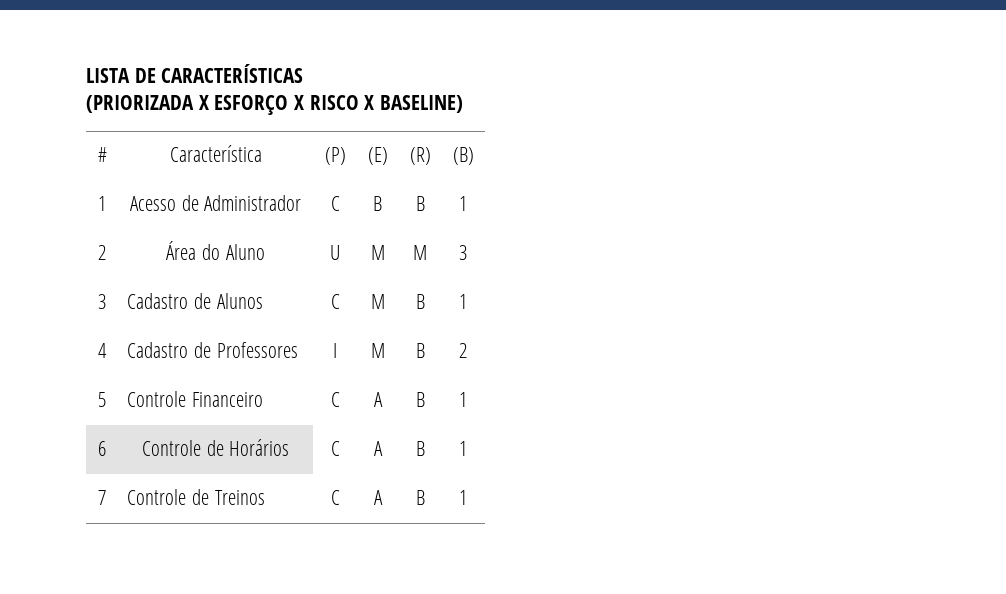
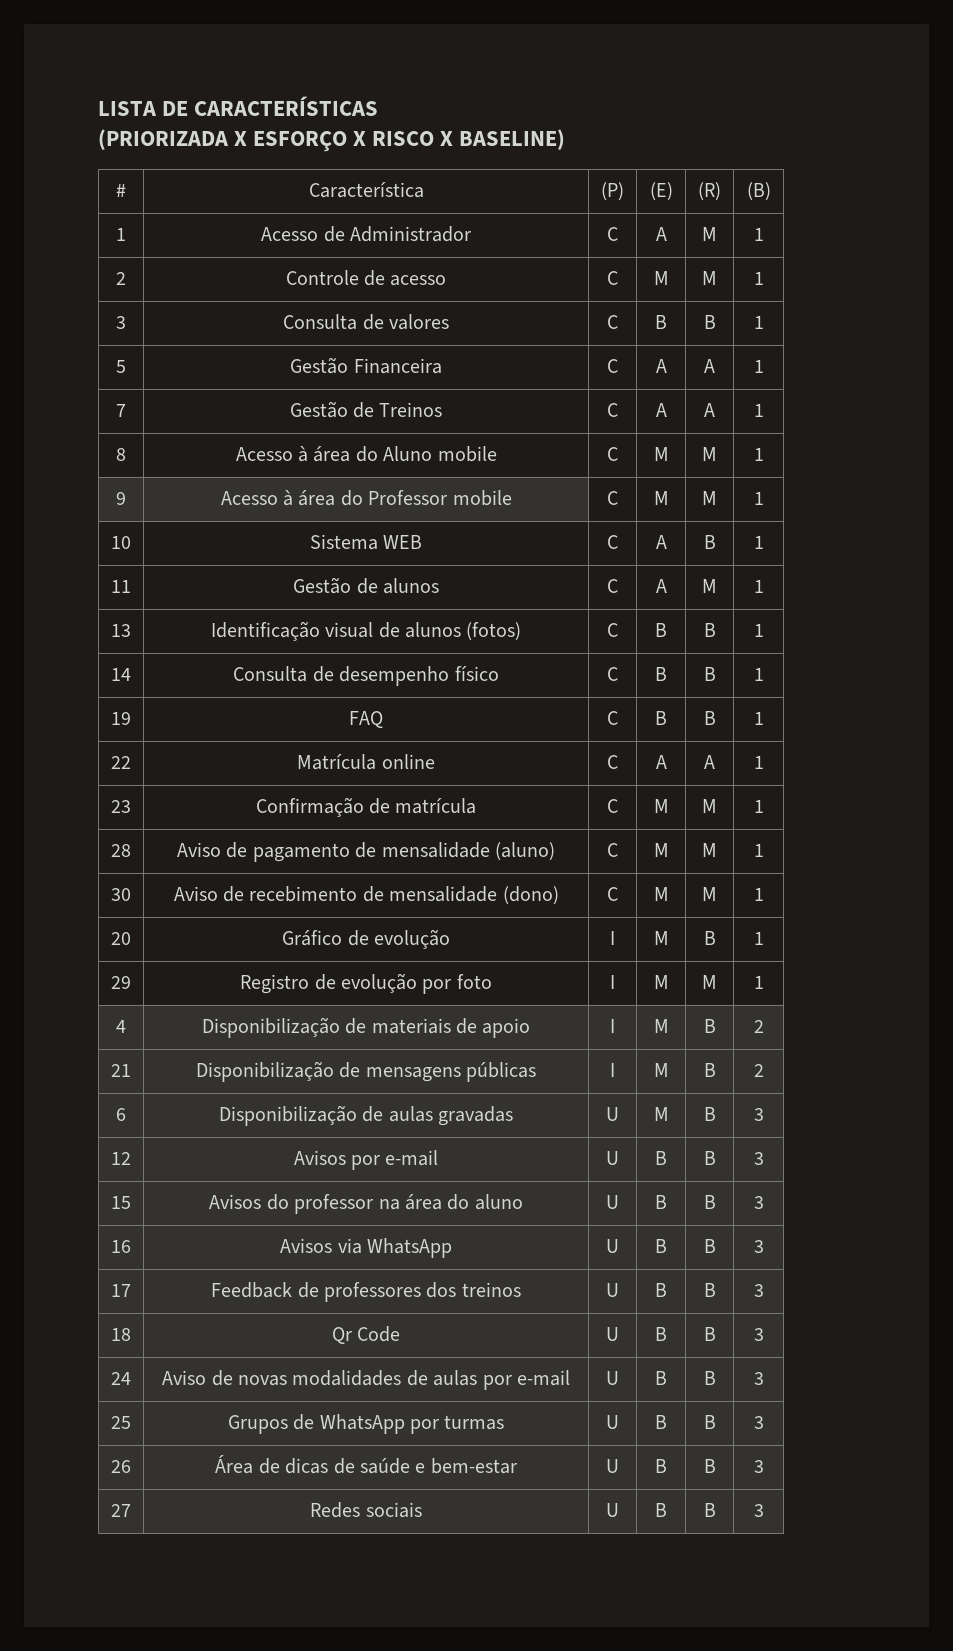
[373,196,382,211] [415,196,425,211] [459,196,467,211] [98,245,106,260] [166,241,197,260] B | B | 1 // 2 | Área -> [655,227,667,241] [702,227,717,241] [753,228,764,241] [116,272,126,285] [285,270,447,286] [607,271,618,285] [653,271,669,285] [702,271,717,285] [753,272,764,285] [116,316,126,329] [283,314,449,330] [607,315,618,329] [655,315,667,329] [703,315,716,329] [753,316,764,329] [116,360,126,373] [290,357,442,374] [607,359,618,373] [655,359,667,373] [704,359,715,373] [753,360,764,373] [116,404,126,417] [289,401,443,418] [607,403,618,417] [655,403,667,417] [704,403,715,417] [753,404,764,417] [116,448,126,461] [235,446,351,462] A | M | 1 // 2 | Controle de acesso | C | M | M | 1 // 3 | Consulta de valores | C | B | B | 1 // 5 | Gestão Financeira | C | A | A | 1 // 7 | Gestão de Treinos | C | A | A | 1 // 8 | Acesso à área
[330,245,340,260] [370,245,385,260] [413,245,427,260] [459,245,467,260] [98,294,106,309] [127,293,263,309] [330,294,340,309] [370,294,385,309] [415,294,425,309] [459,294,467,309] [98,343,107,358] [127,342,298,358] [333,343,337,358] [370,343,385,358] [415,343,425,358] [459,343,467,358] [98,392,106,407] [127,391,264,407] [330,392,340,407] [373,392,383,407] [415,392,425,407] [459,392,467,407] | U | M | M | 3 // 3 | Cadastro de Alunos | C | M | B | 1 // 4 | Cadastro de Professores | I | M | B | 2 // 5 | Controle Financeiro | C | A | B | 1 -> [437,446,497,462] [607,447,618,461] [653,447,669,461] [702,447,717,461] [753,448,764,461] [116,492,126,505] [220,490,512,506] [607,491,618,505] [653,491,669,505] [702,491,717,505] [753,492,764,505] [111,536,131,549] [309,534,423,550] [607,535,618,549] [655,535,667,549] [703,535,716,549] [753,536,764,549] [111,580,131,593] [293,577,439,594] [607,579,618,593] [655,579,667,593] [702,579,717,593] [753,580,764,593] [111,624,131,637] [210,621,522,641] [607,623,618,637] [655,623,667,637] [703,623,716,637] [753,624,764,637] [111,668,131,681] [233,666,499,686] [607,667,618,681] [655,667,667,681] [703,667,716,681] [753,668,764,681] [111,712,131,725] [349,711,383,728] [607,711,618,725] [655,711,667,725] [703,711,716,725] [753,712,764,725] [111,756,131,769] [297,754,435,770] [607,755,618,769] [655,755,667,769] [704,755,715,769] [753,756,764,769] [111,800,131,813] [255,797,477,817] [607,799,618,813] [653,799,669,813] [702,799,717,813] [753,800,764,813] [111,844,131,857] [177,842,555,862] [607,843,618,857] [653,843,669,857] [702,843,717,857] [753,844,764,857] [111,888,131,901] [173,886,559,905] [607,887,618,901] [653,887,669,901] [702,887,717,901] [753,888,764,901] [111,932,131,945] [282,929,450,949] [610,931,615,945] [653,931,669,945] [703,931,716,945] [753,932,764,945] [111,976,131,989] [240,973,492,994] [610,975,615,989] [653,975,669,989] [702,975,717,989] [753,976,764,989] [116,1020,126,1033] [201,1017,531,1038] [610,1019,615,1033] [653,1019,669,1033] [703,1019,716,1033] [753,1020,764,1033] [111,1064,131,1077] [195,1061,537,1082] [610,1063,615,1077] [653,1063,669,1077] [703,1063,716,1077] [753,1064,764,1077] mobile | C | M | M | 1 // 9 | Acesso à área do Professor mobile | C | M | M | 1 // 10 | Sistema WEB | C | A | B | 1 // 11 | Gestão de alunos | C | A | M | 1 // 13 | Identificação visual de alunos (fotos) | C | B | B | 1 // 14 | Consulta de desempenho físico | C | B | B | 1 // 19 | FAQ | C | B | B | 1 // 22 | Matrícula online | C | A | A | 1 // 23 | Confirmação de matrícula | C | M | M | 1 // 28 | Aviso de pagamento de mensalidade (aluno) | C | M | M | 1 // 30 | Aviso de recebimento de mensalidade (dono) | C | M | M | 1 // 20 | Gráfico de evolução | I | M | B | 1 // 29 | Registro de evolução por foto | I | M | M | 1 // 4 | Disponibilização de materiais de apoio | I | M | B | 2 // 21 | Disponibilização de mensagens públicas | I | M | B | 2
[141,439,290,456] [330,441,340,456] [373,441,383,456] [415,441,425,456] [459,441,467,456] [98,490,106,505] [127,489,265,505] [330,490,340,505] [373,490,383,505] [415,490,425,505] [459,490,467,505] Controle de Horários | C | A | B | 1 // 7 | Controle de Treinos | C | A | B | 1 -> [218,1105,514,1126] [606,1107,619,1121] [653,1107,669,1121] [703,1107,716,1121] [753,1108,764,1121] [111,1152,131,1165] [293,1150,439,1170] [606,1151,619,1165] [655,1151,667,1165] [703,1151,716,1165] [753,1152,764,1165] [111,1196,131,1209] [209,1194,523,1214] [606,1195,619,1209] [655,1195,667,1209] [703,1195,716,1209] [753,1196,764,1209] [111,1240,131,1253] [280,1238,452,1258] [606,1239,619,1253] [655,1239,667,1253] [703,1239,716,1253] [753,1240,764,1253] [111,1284,131,1297] [211,1282,521,1302] [606,1283,619,1297] [655,1283,667,1297] [703,1283,716,1297] [753,1284,764,1297] [111,1328,131,1341] [331,1326,401,1344] [606,1327,619,1341] [655,1327,667,1341] [703,1327,716,1341] [753,1328,764,1341] [111,1372,131,1385] [162,1370,570,1390] [606,1371,619,1385] [655,1371,667,1385] [703,1371,716,1385] [753,1372,764,1385] [111,1416,131,1429] [227,1414,505,1434] [606,1415,619,1429] [655,1415,667,1429] [703,1415,716,1429] [753,1416,764,1429] [111,1460,131,1473] [215,1455,517,1474] [606,1459,619,1473] [655,1459,667,1473] [703,1459,716,1473] [753,1460,764,1473] [111,1504,131,1517] [310,1502,422,1518] [606,1503,619,1517] [655,1503,667,1517] [703,1503,716,1517] [753,1504,764,1517] Disponibilização de aulas gravadas | U | M | B | 3 // 12 | Avisos por e-mail | U | B | B | 3 // 15 | Avisos do professor na área do aluno | U | B | B | 3 // 16 | Avisos via WhatsApp | U | B | B | 3 // 17 | Feedback de professores dos treinos | U | B | B | 3 // 18 | Qr Code | U | B | B | 3 // 24 | Aviso de novas modalidades de aulas por e-mail | U | B | B | 3 // 25 | Grupos de WhatsApp por turmas | U | B | B | 3 // 26 | Área de dicas de saúde e bem-estar | U | B | B | 3 // 27 | Redes sociais | U | B | B | 3

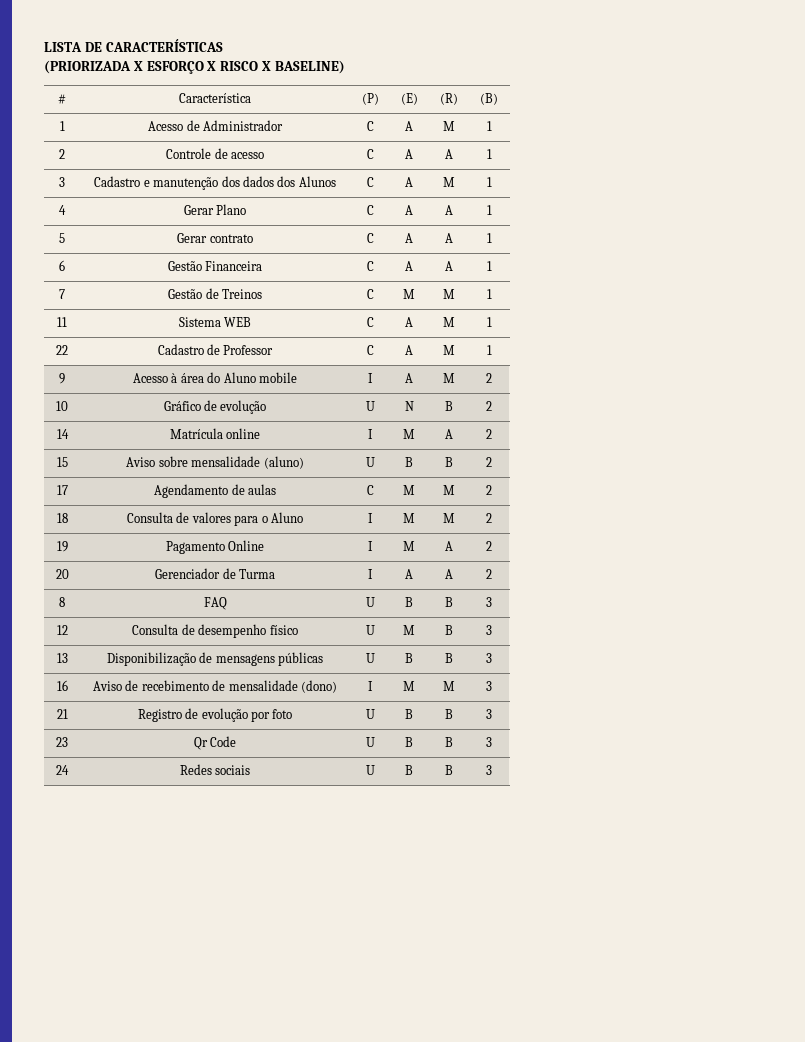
[653,271,669,285] [702,271,717,285] [753,272,764,285] [116,316,126,329] [283,314,449,330] [607,315,618,329] [655,315,667,329] [703,315,716,329] M | M | 1 // 3 | Consulta de valores | C | B | B -> [405,149,413,159] [444,149,453,159] [486,149,492,159] [59,177,65,187] [94,176,336,190] [366,177,374,187] [405,177,413,187] [442,177,455,187] [486,177,492,187] [59,205,66,215] [183,204,247,215] [366,205,374,215] [405,205,413,215] [444,205,453,215] A | A | 1 // 3 | Cadastro e manutenção dos dados dos Alunos | C | A | M | 1 // 4 | Gerar Plano | C | A | A
(126, 366) none -> [177,233,253,243] [366,233,374,243] [405,233,413,243] [444,233,453,243] [486,233,492,243] [59,260,65,271] | Gerar contrato | C | A | A | 1 // 6
[655,403,667,417] [704,403,715,417] [753,404,764,417] [116,448,126,461] [235,446,497,462] [607,447,618,461] [653,447,669,461] A | A | 1 // 8 | Acesso à área do Aluno mobile | C | M -> [403,289,415,299] [442,289,455,299] [486,289,492,299] [57,317,67,327] [178,317,252,327] [366,317,374,327] [405,317,413,327] [442,317,455,327] [486,317,492,327] [56,345,68,355] [157,344,274,355] [366,345,374,355] [405,345,413,355] M | M | 1 // 11 | Sistema WEB | C | A | M | 1 // 22 | Cadastro de Professor | C | A
[368,490,512,506] [607,491,618,505] [653,491,669,505] [702,491,717,505] [753,492,764,505] [111,536,131,549] [309,534,423,550] [607,535,618,549] [655,535,667,549] [703,535,716,549] [753,536,764,549] [111,580,131,593] [293,577,439,594] [607,579,618,593] [655,579,667,593] [702,579,717,593] [753,580,764,593] [111,624,131,637] [210,621,522,641] [607,623,618,637] [655,623,667,637] [703,623,716,637] [753,624,764,637] [111,668,131,681] [233,666,499,686] [607,667,618,681] [655,667,667,681] [703,667,716,681] [753,668,764,681] [111,712,131,725] [349,711,383,728] [607,711,618,725] [655,711,667,725] [703,711,716,725] [753,712,764,725] [111,756,131,769] [297,754,435,770] [607,755,618,769] [655,755,667,769] [704,755,715,769] [753,756,764,769] [111,800,131,813] [255,797,477,817] [607,799,618,813] [653,799,669,813] [702,799,717,813] [753,800,764,813] [111,844,131,857] [177,842,555,862] [607,843,618,857] [653,843,669,857] [702,843,717,857] [753,844,764,857] [111,888,131,901] [173,886,559,905] [607,887,618,901] [653,887,669,901] [702,887,717,901] [753,888,764,901] [111,932,131,945] [282,929,450,949] [610,931,615,945] [653,931,669,945] [703,931,716,945] [753,932,764,945] [111,976,131,989] [240,973,492,994] [610,975,615,989] [653,975,669,989] [702,975,717,989] [753,976,764,989] [116,1020,126,1033] [201,1017,531,1038] [610,1019,615,1033] [653,1019,669,1033] [703,1019,716,1033] [753,1020,764,1033] [111,1064,131,1077] [195,1061,537,1082] [610,1063,615,1077] [653,1063,669,1077] [703,1063,716,1077] [753,1064,764,1077] [116,1108,126,1121] [218,1105,514,1126] [606,1107,619,1121] [653,1107,669,1121] [703,1107,716,1121] [753,1108,764,1121] [111,1152,131,1165] [293,1150,439,1170] [606,1151,619,1165] [655,1151,667,1165] [703,1151,716,1165] [753,1152,764,1165] [111,1196,131,1209] [209,1194,523,1214] Professor mobile | C | M | M | 1 // 10 | Sistema WEB | C | A | B | 1 // 11 | Gestão de alunos | C | A | M | 1 // 13 | Identificação visual de alunos (fotos) | C | B | B | 1 // 14 | Consulta de desempenho físico | C | B | B | 1 // 19 | FAQ | C | B | B | 1 // 22 | Matrícula online | C | A | A | 1 // 23 | Confirmação de matrícula | C | M | M | 1 // 28 | Aviso de pagamento de mensalidade (aluno) | C | M | M | 1 // 30 | Aviso de recebimento de mensalidade (dono) | C | M | M | 1 // 20 | Gráfico de evolução | I | M | B | 1 // 29 | Registro de evolução por foto | I | M | M | 1 // 4 | Disponibilização de materiais de apoio | I | M | B | 2 // 21 | Disponibilização de mensagens públicas | I | M | B | 2 // 6 | Disponibilização de aulas gravadas | U | M | B | 3 // 12 | Avisos por e-mail | U | B | B | 3 // 15 | Avisos do professor na área do aluno -> [223,372,297,383] [368,373,373,383] [405,373,413,383] [442,373,455,383] [486,373,492,383] [56,401,68,411] [163,400,267,414] [365,401,375,411] [404,401,414,411] [444,401,453,411] [486,401,492,411] [56,429,69,439] [169,428,261,439] [368,429,373,439] [403,429,415,439] [444,429,453,439] [486,429,492,439] [56,457,68,467] [126,456,304,469] [365,457,375,467] [405,457,413,467] [444,457,453,467] [486,457,492,467] [56,485,68,495] [154,484,276,498] [366,485,374,495] [403,485,415,495] [442,485,455,495] [486,485,492,495] [56,513,68,523] [127,512,303,526] [368,513,373,523] [403,513,415,523] [442,513,455,523] [486,513,492,523] [56,541,68,552] [165,540,265,554] [368,541,373,551] [403,541,415,551] [444,541,453,551] [486,541,492,551] [55,569,69,579] [155,568,275,579] [368,569,373,579] [405,569,413,579] [444,569,453,579] [486,569,492,579] [59,597,65,607] [203,597,227,610] [365,597,375,607] [405,597,413,607] [444,597,453,607] [486,597,492,607] [56,625,68,635] [132,624,298,638] [365,625,375,635] [403,625,415,635] [444,625,453,635] [486,625,492,635] [56,653,68,663] [106,652,324,666] Aluno mobile | I | A | M | 2 // 10 | Gráfico de evolução | U | N | B | 2 // 14 | Matrícula online | I | M | A | 2 // 15 | Aviso sobre mensalidade (aluno) | U | B | B | 2 // 17 | Agendamento de aulas | C | M | M | 2 // 18 | Consulta de valores para o Aluno | I | M | M | 2 // 19 | Pagamento Online | I | M | A | 2 // 20 | Gerenciador de Turma | I | A | A | 2 // 8 | FAQ | U | B | B | 3 // 12 | Consulta de desempenho físico | U | M | B | 3 // 13 | Disponibilização de mensagens públicas
[280,1238,452,1258] [606,1239,619,1253] [655,1239,667,1253] [703,1239,716,1253] [753,1240,764,1253] [111,1284,131,1297] [211,1282,521,1302] [606,1283,619,1297] [655,1283,667,1297] [703,1283,716,1297] [753,1284,764,1297] [111,1328,131,1341] Avisos via WhatsApp | U | B | B | 3 // 17 | Feedback de professores dos treinos | U | B | B | 3 // 18 -> [93,680,337,693] [368,681,373,691] [403,681,415,691] [442,681,455,691] [486,681,492,691] [56,709,68,719] [137,708,293,722] [365,709,375,719] [405,709,413,719] [444,709,453,719] [486,709,492,719] [56,737,68,747] Aviso de recebimento de mensalidade (dono) | I | M | M | 3 // 21 | Registro de evolução por foto | U | B | B | 3 // 23
[162,1370,570,1390] [606,1371,619,1385] [655,1371,667,1385] [703,1371,716,1385] [753,1372,764,1385] [111,1416,131,1429] [227,1414,505,1434] [606,1415,619,1429] [655,1415,667,1429] [703,1415,716,1429] [753,1416,764,1429] [111,1460,131,1473] [215,1455,517,1474] [606,1459,619,1473] [655,1459,667,1473] [703,1459,716,1473] [753,1460,764,1473] [111,1504,131,1517] | Aviso de novas modalidades de aulas por e-mail | U | B | B | 3 // 25 | Grupos de WhatsApp por turmas | U | B | B | 3 // 26 | Área de dicas de saúde e bem-estar | U | B | B | 3 // 27 -> (69, 770) none

